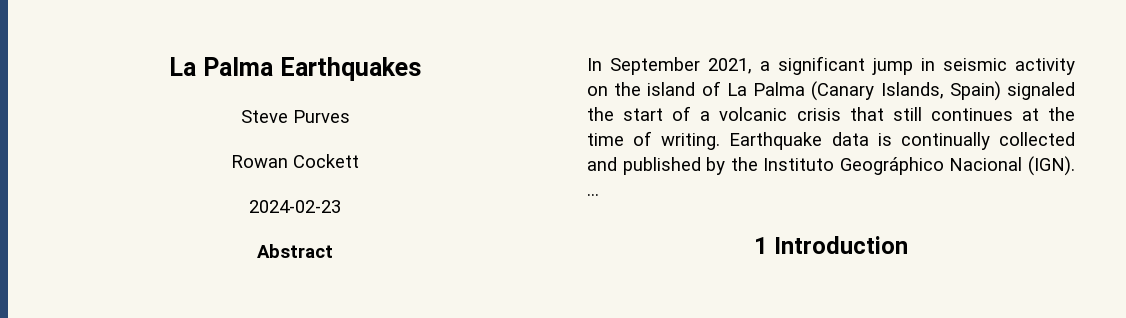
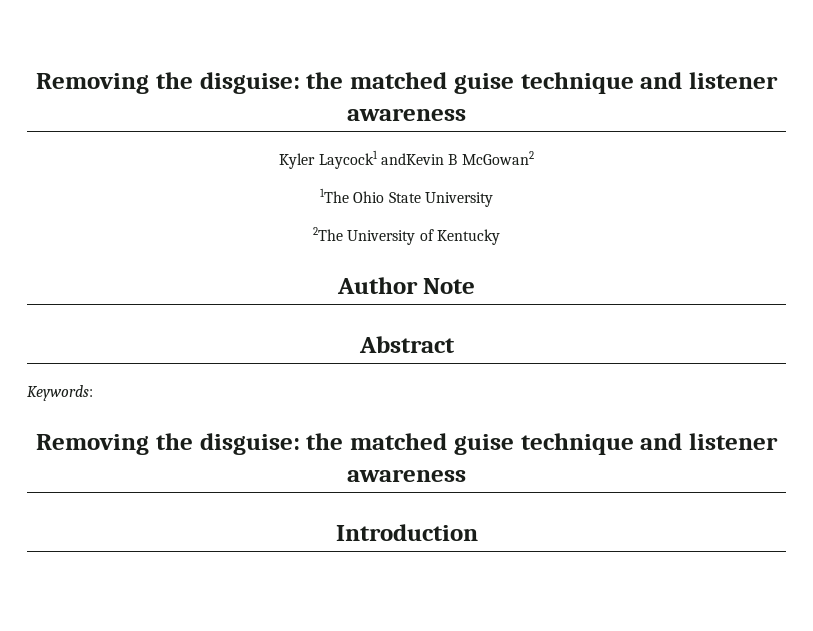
[169,57,421,81] [240,110,350,123] [231,154,359,168] [249,200,341,213] [257,244,333,258] [587,56,1075,75] [587,81,1075,101] [587,106,1075,121] [587,131,1075,150] [587,156,1075,176] [587,193,599,196] [754,237,768,254] La Palma Earthquakes // Steve Purves // Rowan Cockett // 2024-02-23 // Abstract // In September 2021, a significant jump in seismic activity on the island of La Palma (Canary Islands, Spain) signaled the start of a volcanic crisis that still continues at the time of writing. Earthquake data is continually collected and published by the Instituto Geográphico Nacional (IGN). … // 1 -> [36,72,778,94] [347,108,466,121] [279,150,534,169] [320,188,493,207] [313,227,500,245] [336,277,476,294] [358,336,455,353] [27,385,93,401] [36,433,778,455] [347,469,466,482] Removing the disguise: the matched guise technique and listener awareness // Kyler Laycock1 andKevin B McGowan2 // 1The Ohio State University // 2The University of Kentucky // Author Note // Abstract // Keywords: // Removing the disguise: the matched guise technique and listener awareness //

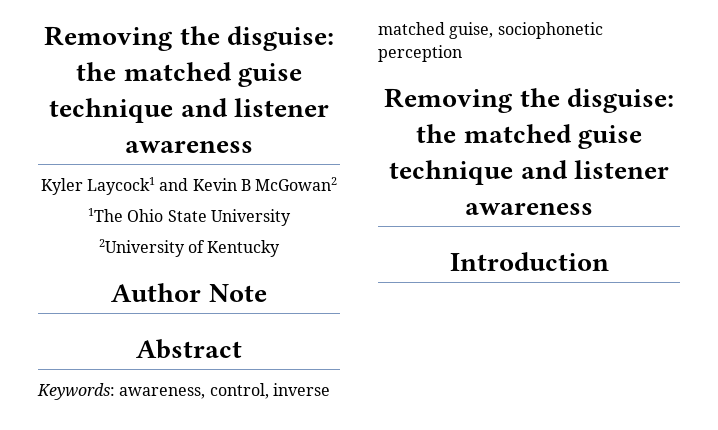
[381,153,444,165] andKevin -> [159,178,237,191] and Kevin
[313,227,416,245] 2The University -> [98,239,185,257] 2University
(93, 393) none -> [119,383,330,399] [378,22,603,39] [378,45,462,62] awareness, control, inverse matched guise, sociophonetic perception

